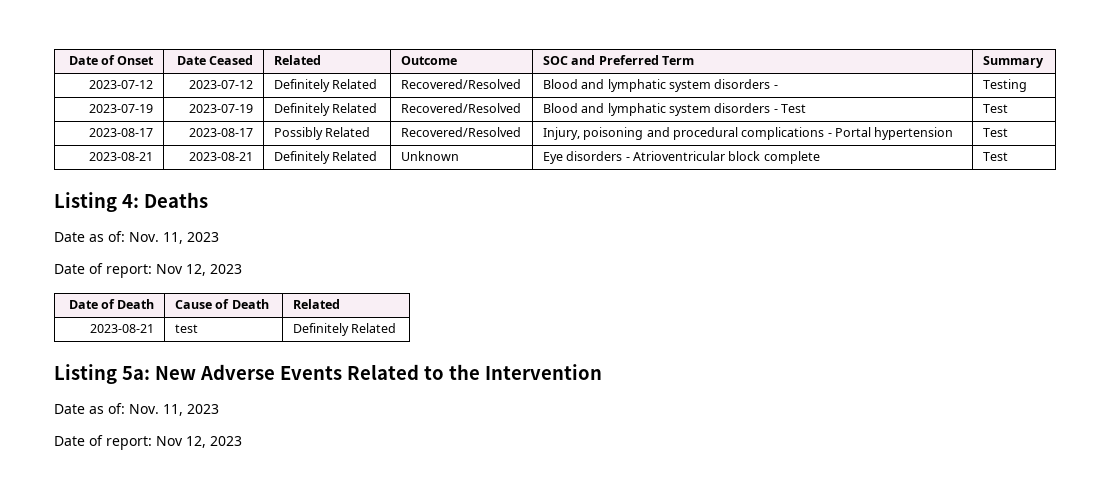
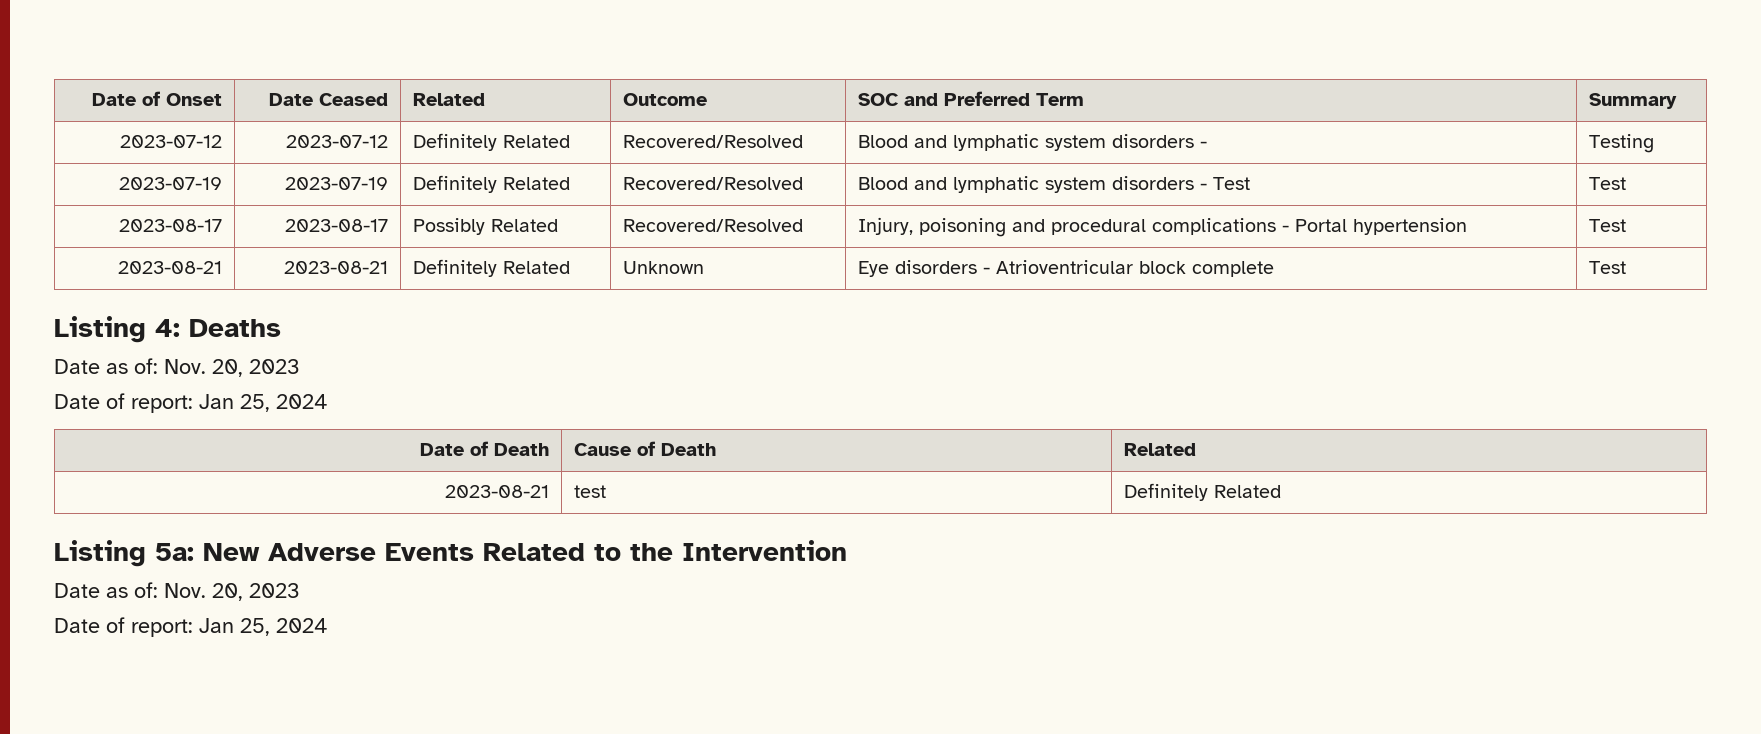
[163,232,219,244] [54,263,242,278] 11, 2023 // Date of report: Nov 12, 2023 -> [212,359,300,377] [54,393,328,413] 20, 2023 // Date of report: Jan 25, 2024
[163,404,219,416] [54,435,242,450] 11, 2023 // Date of report: Nov 12, 2023 -> [212,583,300,601] [54,617,328,637] 20, 2023 // Date of report: Jan 25, 2024

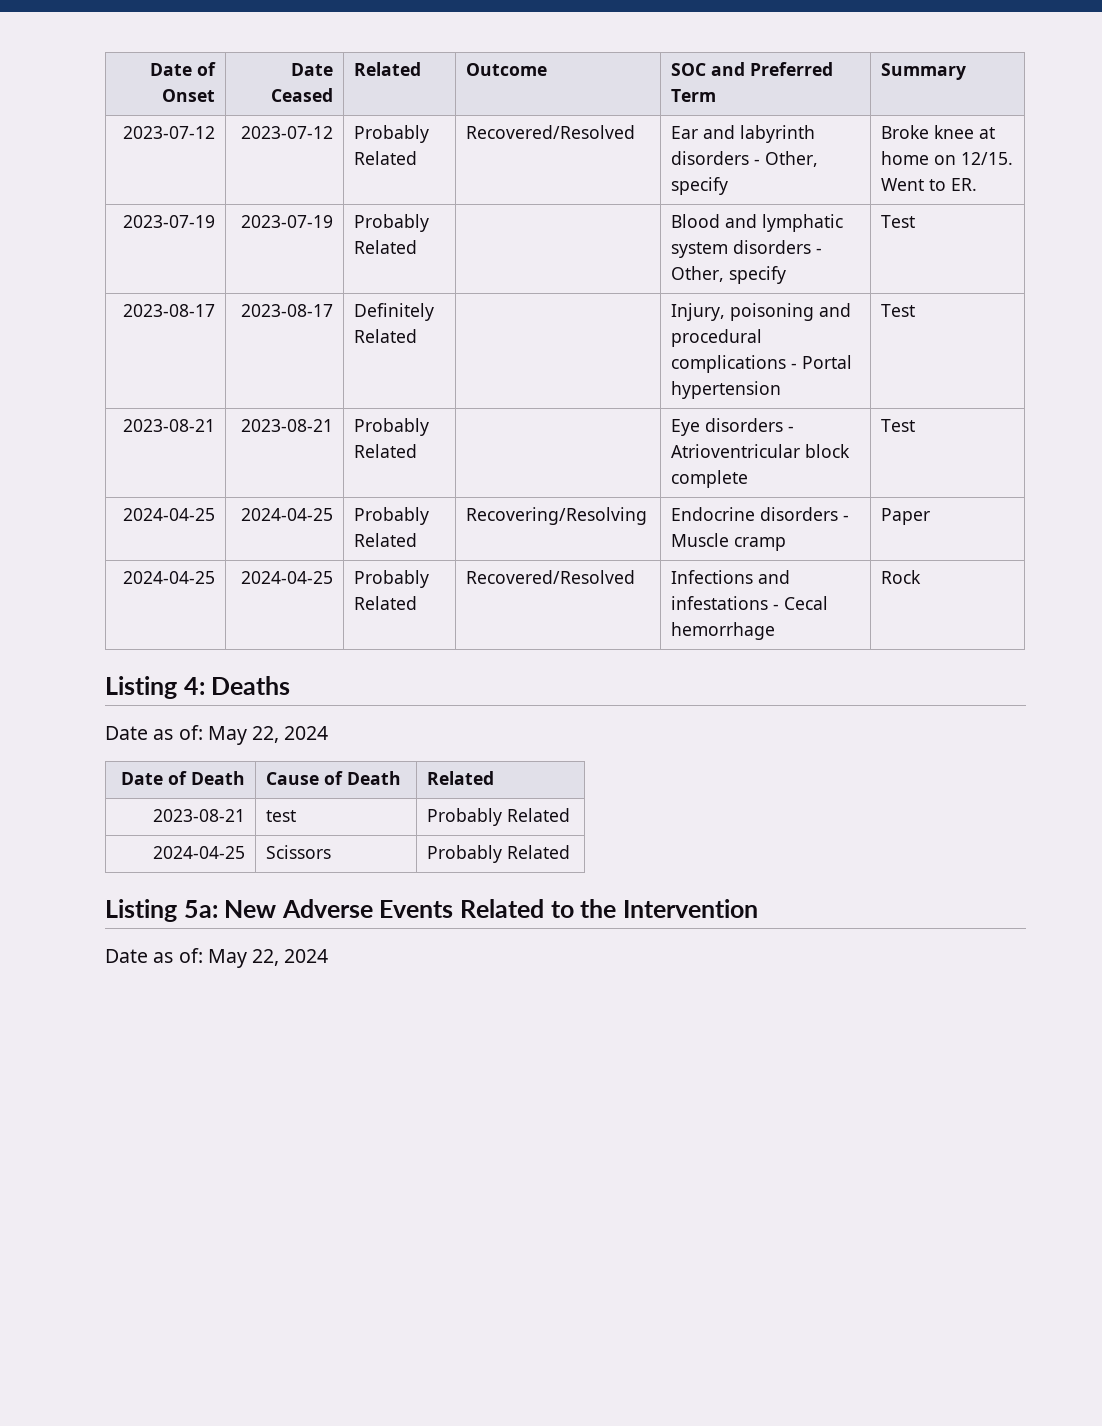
[412,133,570,151] [622,135,803,148] [857,134,1207,151] [1588,134,1654,153] [119,177,223,190] [285,177,389,190] [412,175,570,193] [622,177,803,190] [857,176,1250,193] Definitely Related | Recovered/Resolved | Blood and lymphatic system disorders - | Testing // 2023-07-19 | 2023-07-19 | Definitely Related | Recovered/Resolved | Blood and lymphatic system disorders - Test -> [354,125,430,143] [354,151,418,165] [466,125,636,139] [671,125,816,143] [671,151,819,167] [671,177,729,195] [881,125,996,139] [881,151,1014,165] [881,178,978,191] [122,215,215,228] [240,215,333,228] [354,214,430,232] [354,240,418,254] [671,214,844,232] [671,240,823,258] [671,266,787,284] Probably Related | Recovered/Resolved | Ear and labyrinth disorders - Other, specify | Broke knee at home on 12/15. Went to ER. // 2023-07-19 | 2023-07-19 | Probably Related | | Blood and lymphatic system disorders - Other, specify
[412,218,558,235] [622,219,803,232] Possibly Related | Recovered/Resolved -> [354,303,435,321] [354,329,418,343] Definitely Related |
[412,259,570,277] [622,261,704,274] Definitely Related | Unknown -> [354,418,430,436] [354,444,418,458] Probably Related |
(1626, 267) none -> [122,508,215,521] [240,508,333,521] [354,507,430,525] [354,533,418,547] [466,507,648,525] [671,507,850,521] [671,533,787,551] [881,508,931,525] [122,571,215,584] [240,571,333,584] [354,570,430,588] [354,596,418,610] [466,570,636,584] [671,570,791,584] [671,596,829,610] [671,622,776,640] [881,570,922,584] // 2024-04-25 | 2024-04-25 | Probably Related | Recovering/Resolving | Endocrine disorders - Muscle cramp | Paper // 2024-04-25 | 2024-04-25 | Probably Related | Recovered/Resolved | Infections and infestations - Cecal hemorrhage | Rock
[164,359,300,377] [54,393,270,413] Nov. 20, 2023 // Date of report: Jan 25, -> [207,726,280,745] May 22,
[1123,483,1208,501] Definitely -> [427,808,571,826] [152,846,245,859] [266,845,332,859] [427,845,503,863] Probably Related // 2024-04-25 | Scissors | Probably
[164,583,300,601] [54,617,270,637] Nov. 20, 2023 // Date of report: Jan 25, -> [207,949,280,968] May 22,

